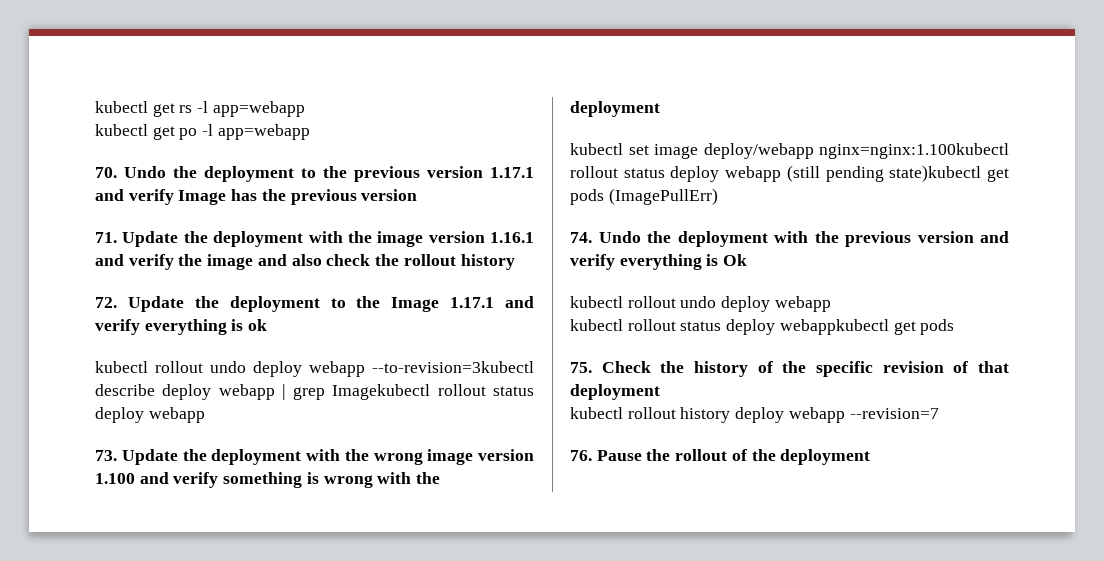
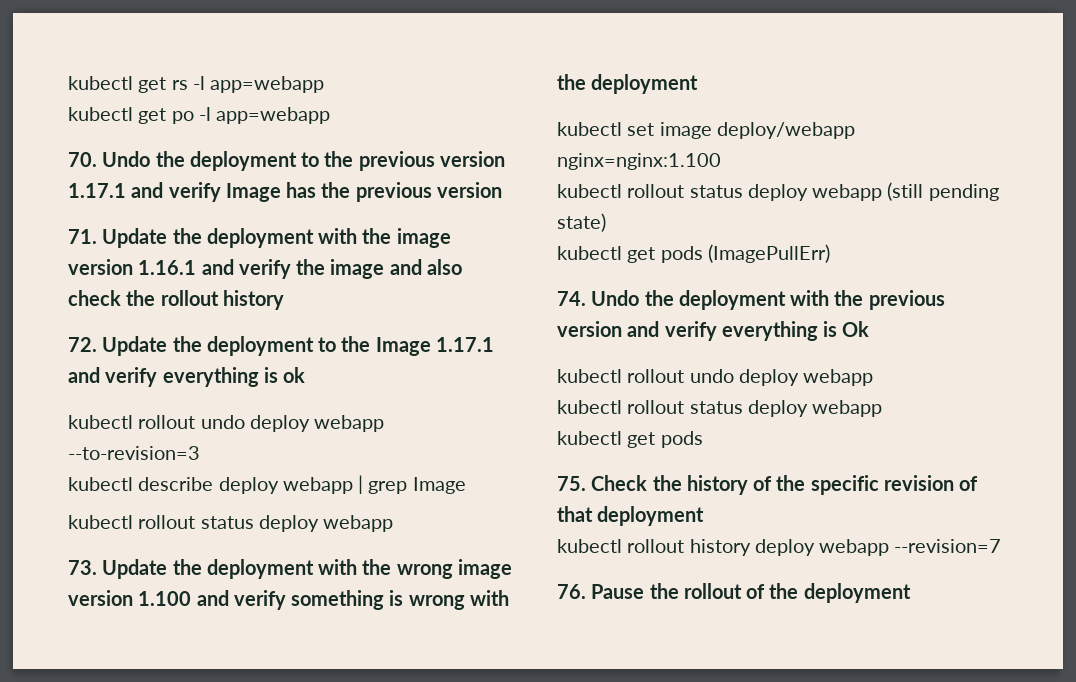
[372,361,534,373] --to-revision=3kubectl -> [68,446,200,460] [68,477,133,491] --to-revision=3 // kubectl
[332,384,431,400] Imagekubectl -> [412,477,466,494] [68,515,133,529] Image // kubectl
[819,143,1009,159] nginx=nginx:1.100kubectl -> [557,153,721,170] [557,184,622,198] nginx=nginx:1.100 // kubectl
[889,165,982,182] state)kubectl -> [557,213,606,232] [557,246,622,260] state) // kubectl
[779,319,889,335] webappkubectl -> [812,400,883,417] [557,431,622,445] webapp // kubectl

